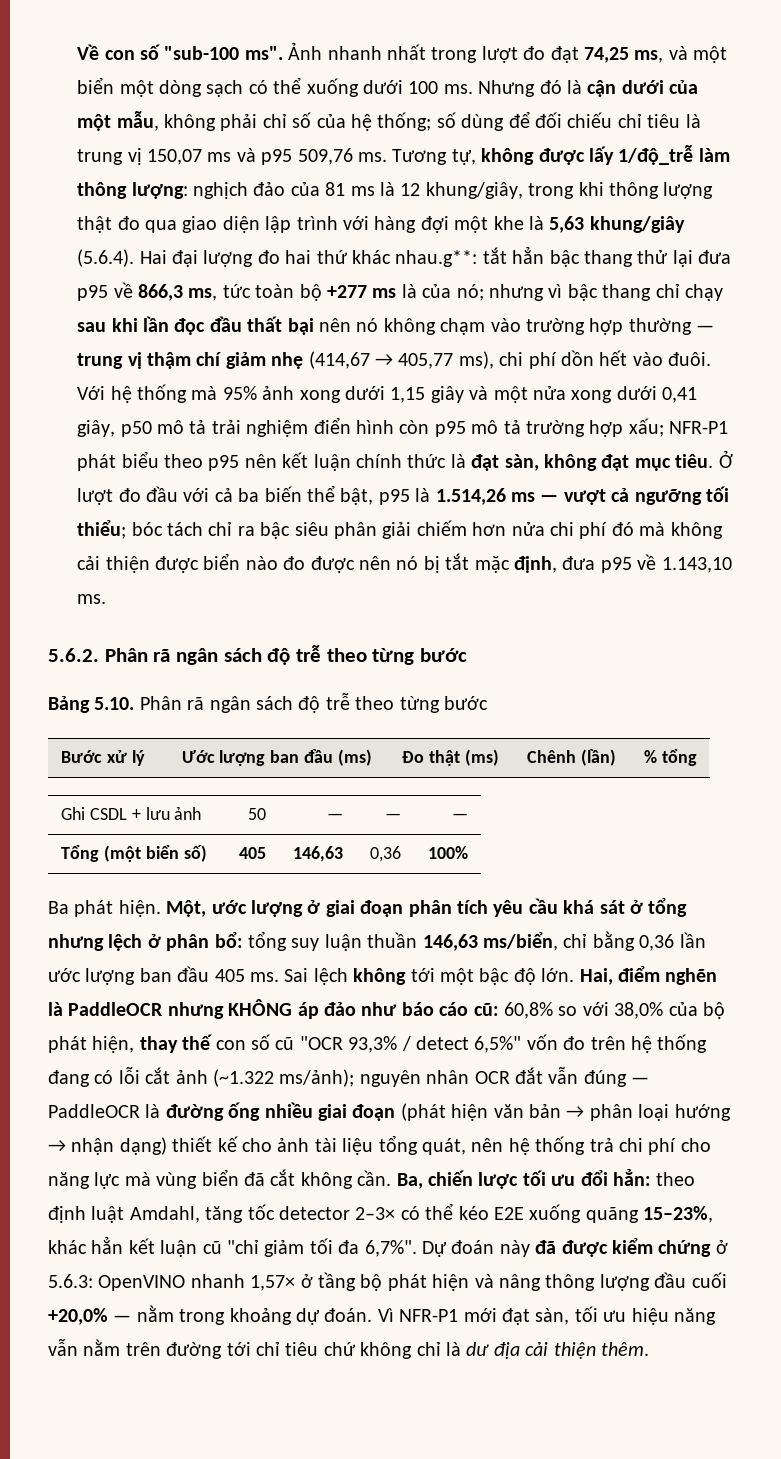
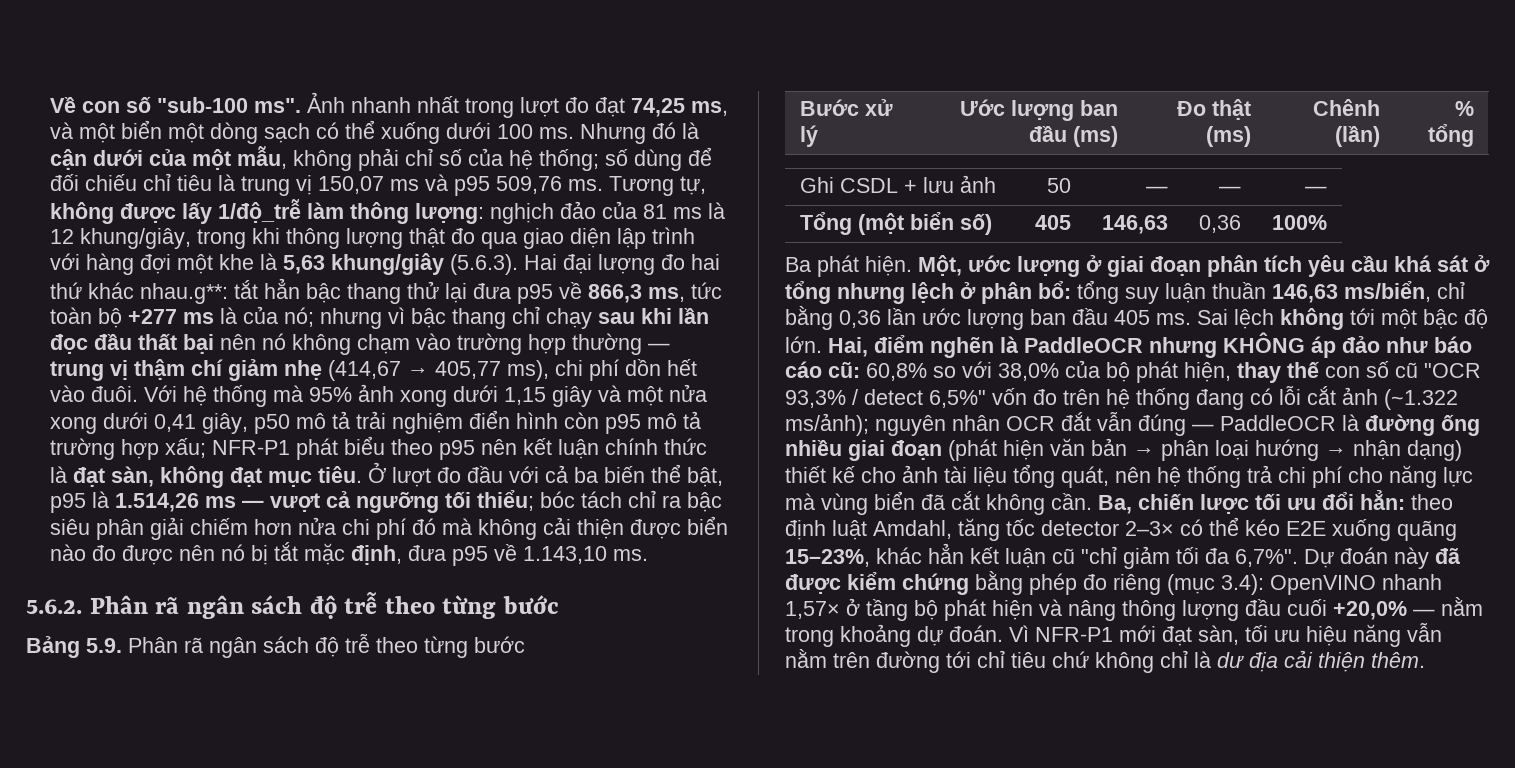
[77,249,135,267] (5.6.4). -> [450,254,519,275] (5.6.3).
[94,697,135,710] 5.10. -> [86,638,122,653] 5.9.
[715,1240,728,1254] [48,1274,93,1288] ở 5.6.3: -> [975,571,1264,595] bằng phép đo riêng (mục 3.4):

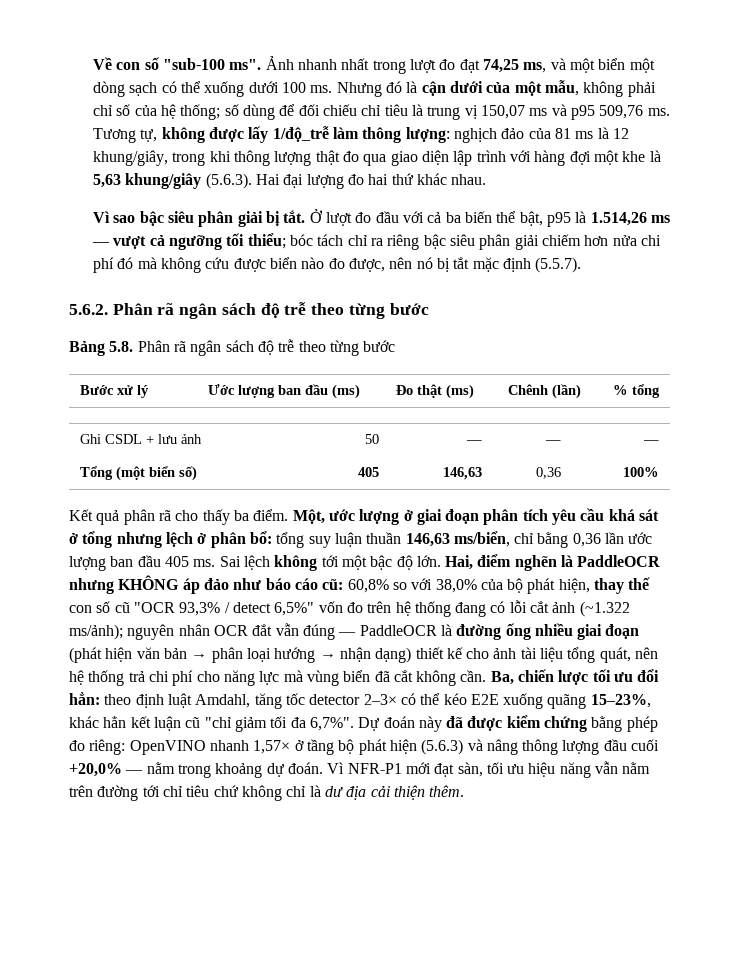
[140,278,723,304] [50,306,710,329] [50,333,671,355] [50,359,698,381] [50,384,708,407] [50,410,702,434] [50,436,708,460] [50,466,363,488] nhau.g**: tắt hẳn bậc thang thử lại đưa p95 về 866,3 ms, tức toàn bộ +277 ms là của nó; nhưng vì bậc thang chỉ chạy sau khi lần đọc đầu thất bại nên nó không chạm vào trường hợp thường — trung vị thậm chí giảm nhẹ (414,67 → 405,77 ms), chi phí dồn hết vào đuôi. Với hệ thống mà 95% ảnh xong dưới 1,15 giây và một nửa xong dưới 0,41 giây, p50 mô tả trải nghiệm điển hình còn p95 mô tả trường hợp xấu; NFR-P1 phát biểu theo p95 nên kết luận chính thức là đạt sàn, không đạt mục tiêu. -> [451,174,487,185] [93,210,306,227] nhau. // Vì sao bậc siêu phân giải bị tắt.
(682, 501) none -> [387,234,420,250] riêng
[543,517,625,539] cải thiện -> [205,257,230,269] cứu
[122,545,174,565] được -> [349,258,386,272] được,
[351,544,649,566] định, đưa p95 về 1.143,10 ms. -> [502,257,582,273] định (5.5.7).
[86,638,122,653] 5.9. -> [109,341,134,352] 5.8.
[785,255,912,277] Ba phát hiện. -> [69,509,289,525] Kết quả phân rã cho thấy ba điểm.
[1113,574,1264,595] riêng (mục 3.4): -> [89,739,126,755] riêng:
(1033, 610) none -> [421,739,464,755] (5.6.3)

